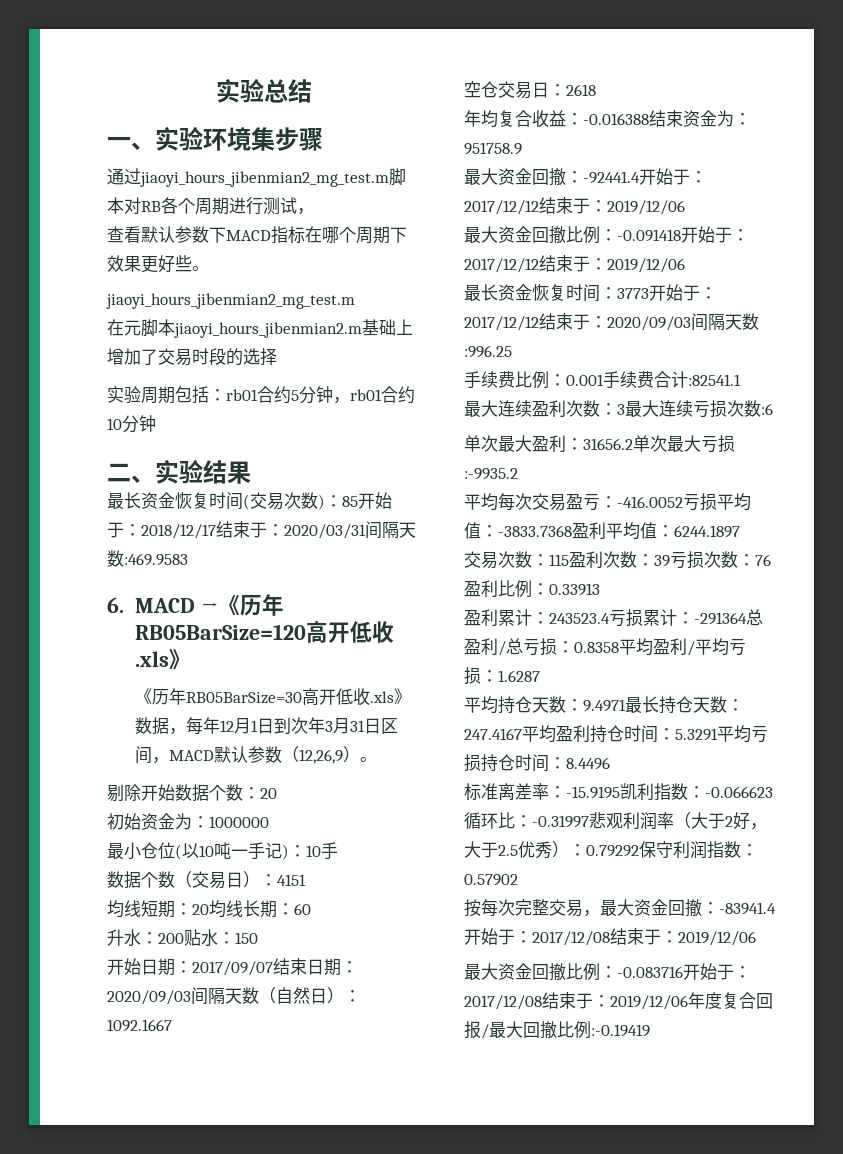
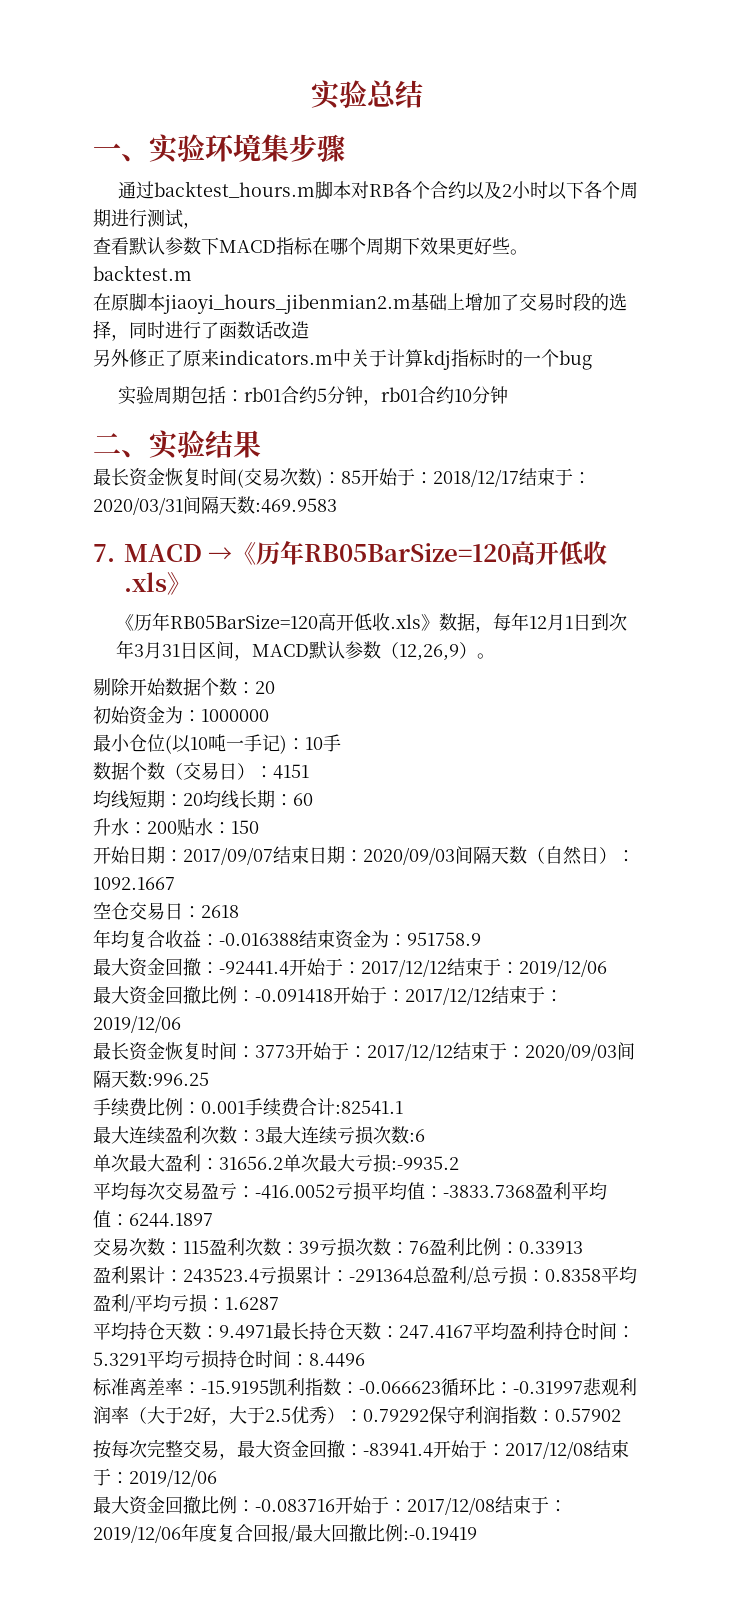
[140,171,389,187] jiaoyi_hours_jibenmian2_mg_test.m -> [154,181,316,198] backtest_hours.m
(195, 206) none -> [430,181,621,200] 合约以及2小时以下各个
[106,293,355,309] [107,319,141,336] jiaoyi_hours_jibenmian2_mg_test.m // 在元 -> [93,265,192,281] [93,293,129,311] backtest.m // 在原
(277, 357) none -> [111,321,309,341] [93,349,592,370] ，同时进行了函数话改造 // 另外修正了原来indicators.m中关于计算kdj指标时的一个bug
[107,597,124,613] 6. -> [93,544,115,562] 7.
[185,692,302,704] RB05BarSize=30 -> [170,614,319,629] RB05BarSize=120

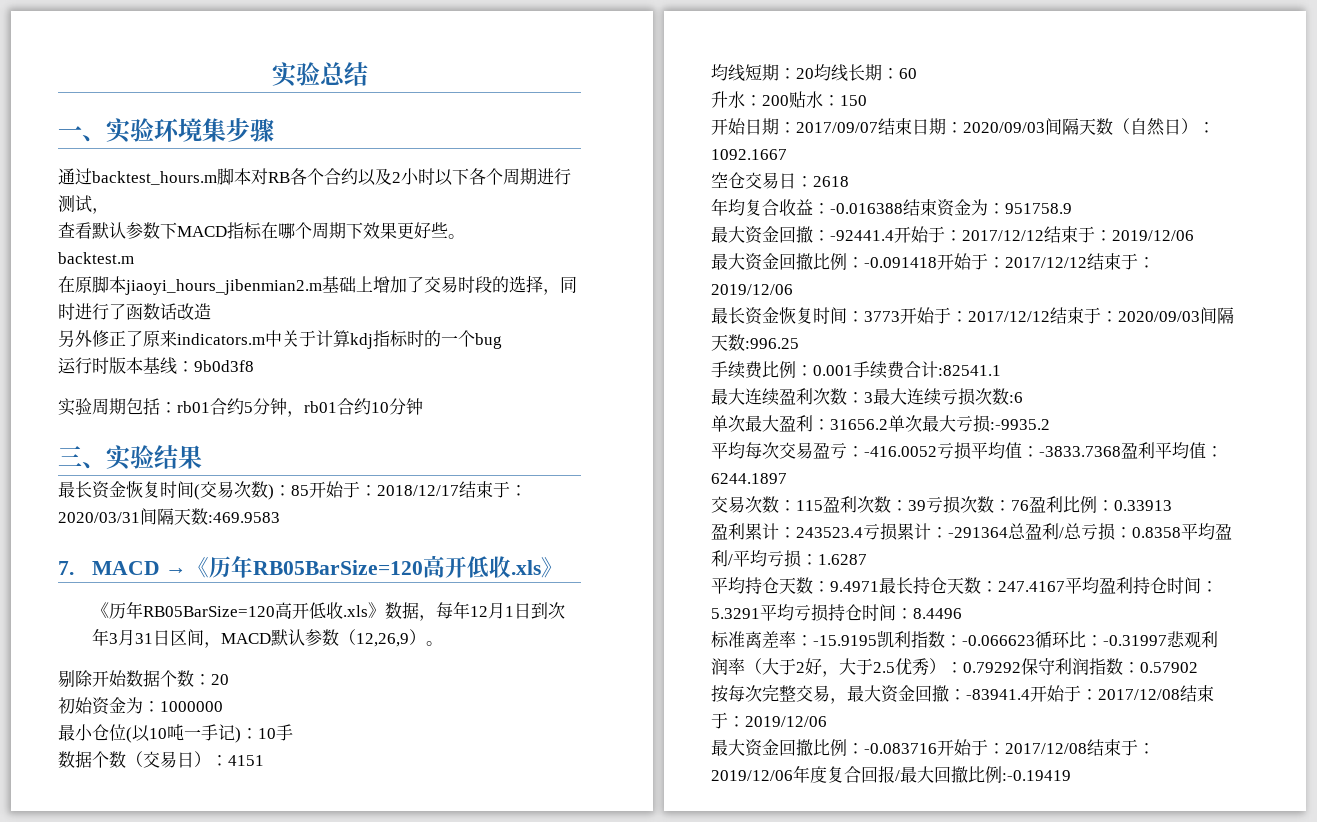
(592, 360) none -> [58,357,254,375] // 运行时版本基线：9b0d3f8
[93,433,121,455] 二 -> [58,446,82,466] 三

